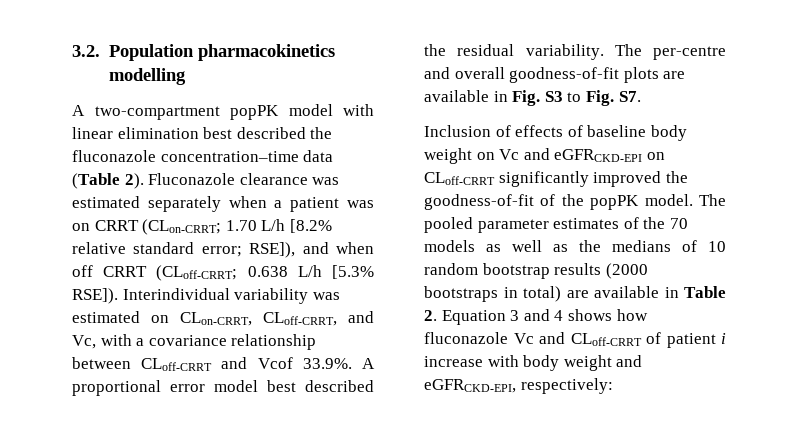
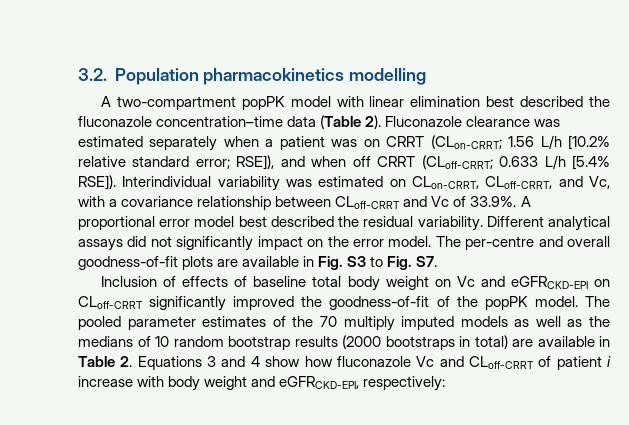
[225,219,332,233] 1.70 L/h [8.2% -> [508,135,610,150] 1.56 L/h [10.2%
[247,265,374,279] 0.638 L/h [5.3% -> [499,155,610,170] 0.633 L/h [5.4%
[257,357,293,369] Vcof -> [431,196,467,207] Vc of
(604, 52) none -> [486,216,610,231] [78,236,432,251] Different analytical assays did not significantly impact on the error model.
(647, 131) none -> [312,276,342,287] total
(688, 223) none -> [343,316,455,331] multiply imputed
[441,310,506,325] Equation -> [137,356,202,370] Equations
[567,309,612,321] shows -> [265,356,301,367] show

